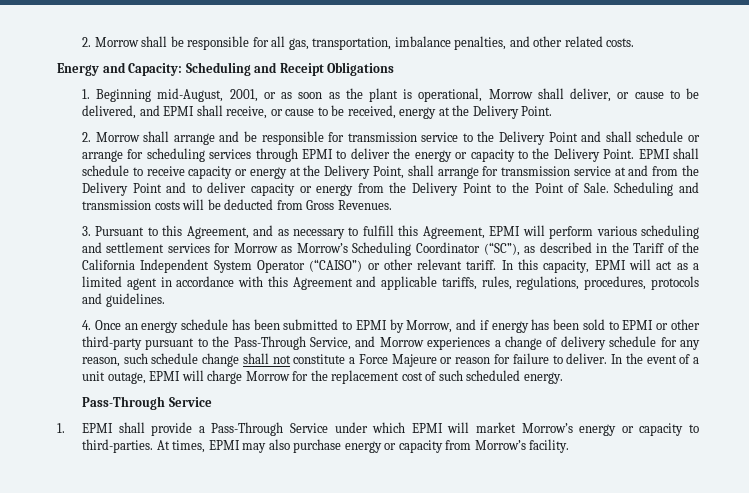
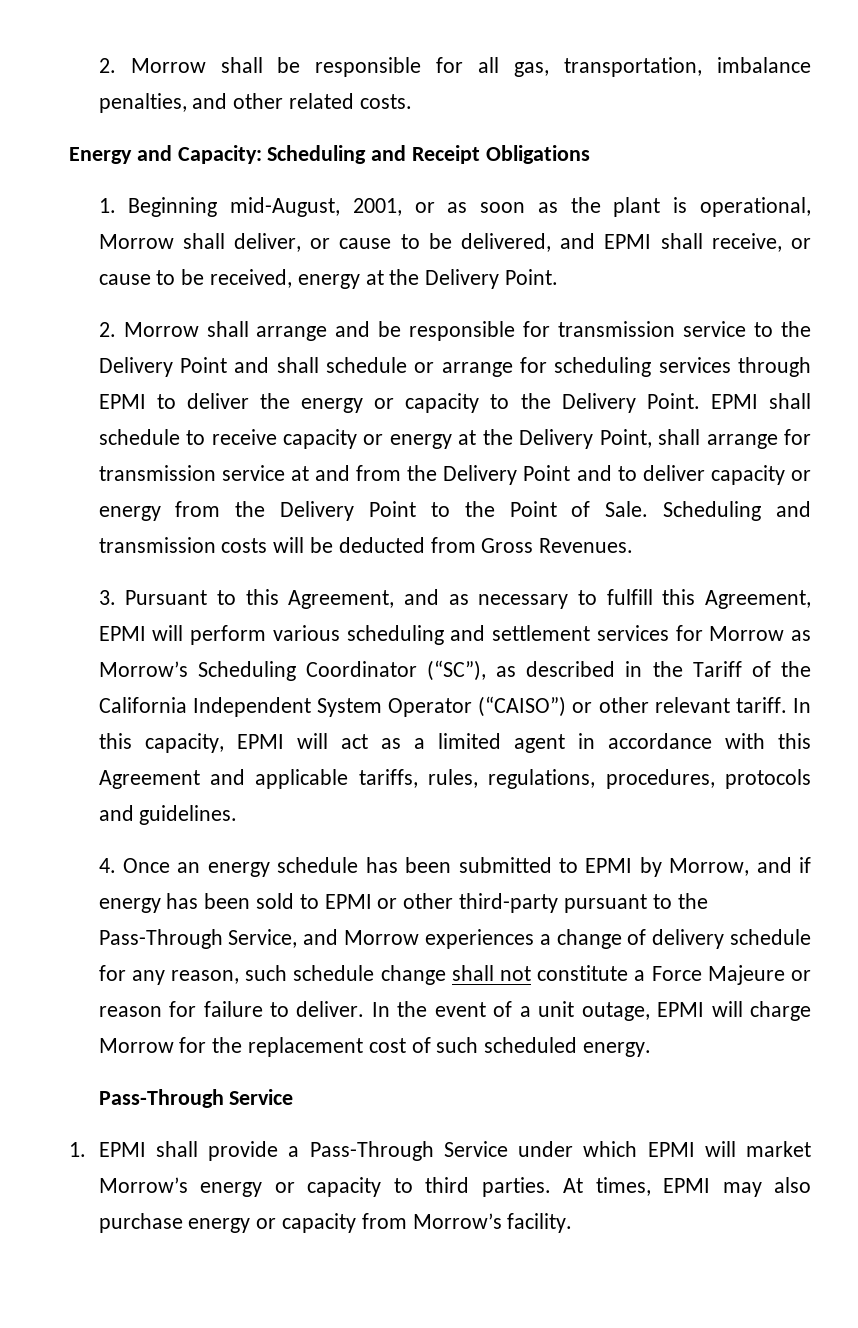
[81,439,153,453] third-parties. -> [425,1177,551,1197] third parties.

